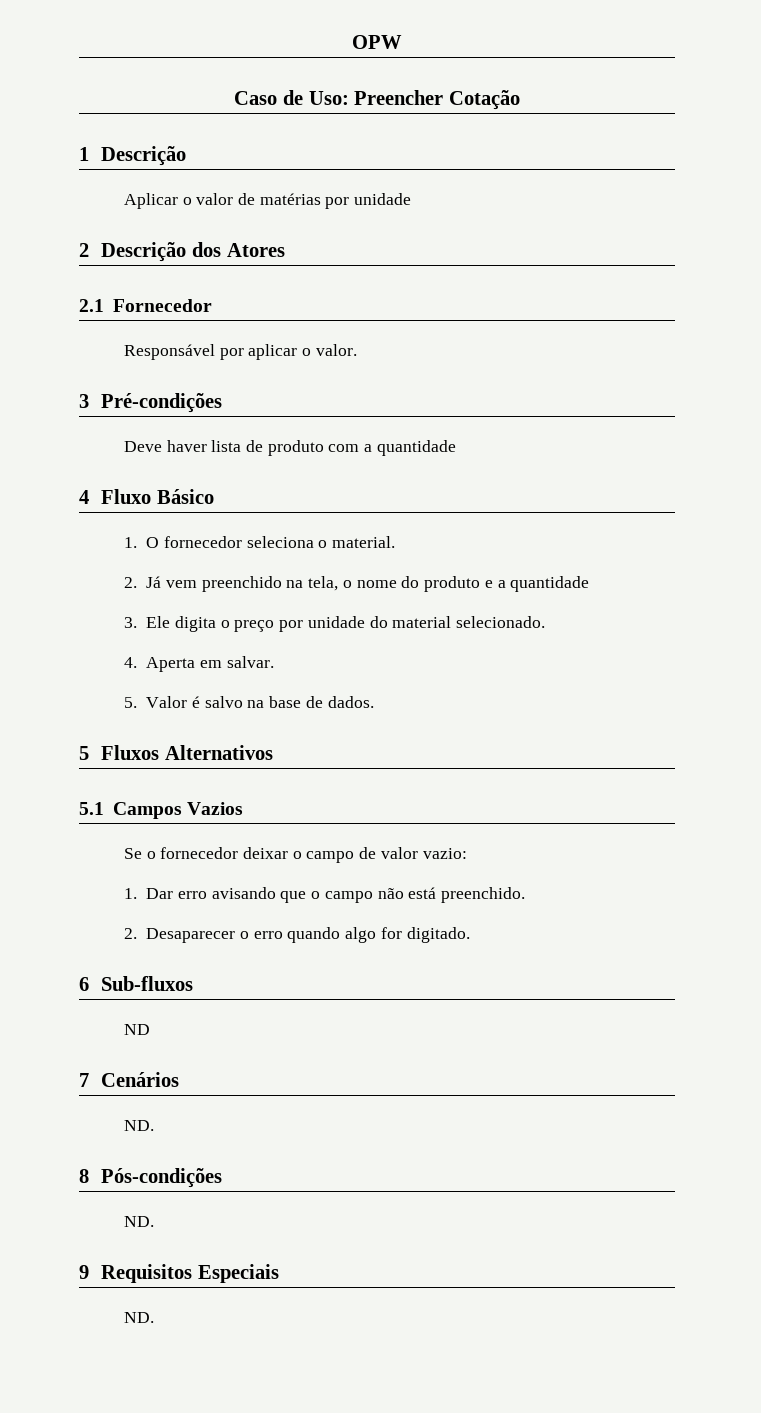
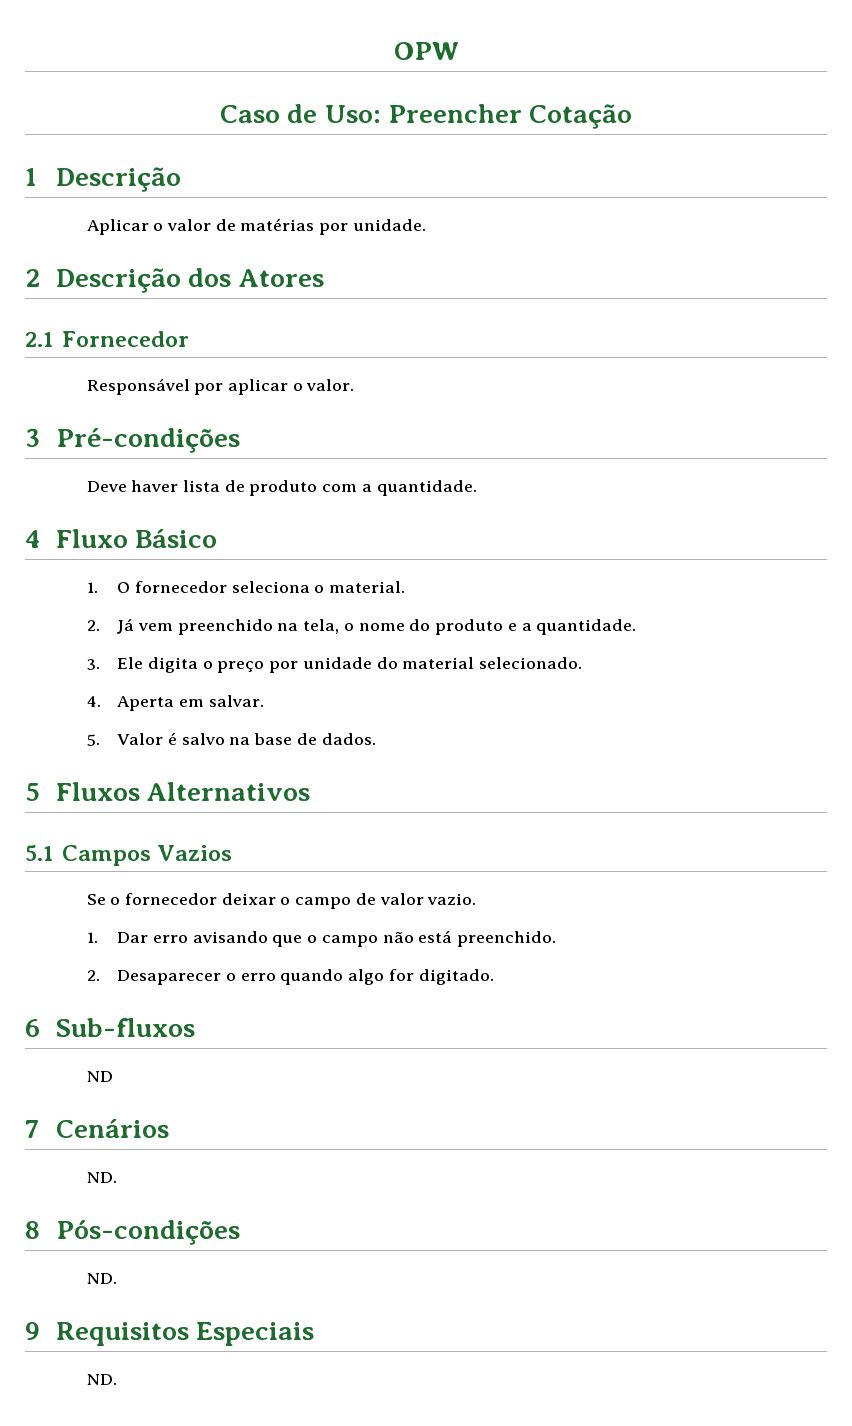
[354,193,412,205] unidade -> [352,219,426,231] unidade.
[376,440,456,456] quantidade -> [376,480,477,496] quantidade.
[510,576,590,592] quantidade -> [536,619,637,635] quantidade.
[422,848,467,859] vazio: -> [427,893,477,905] vazio.

